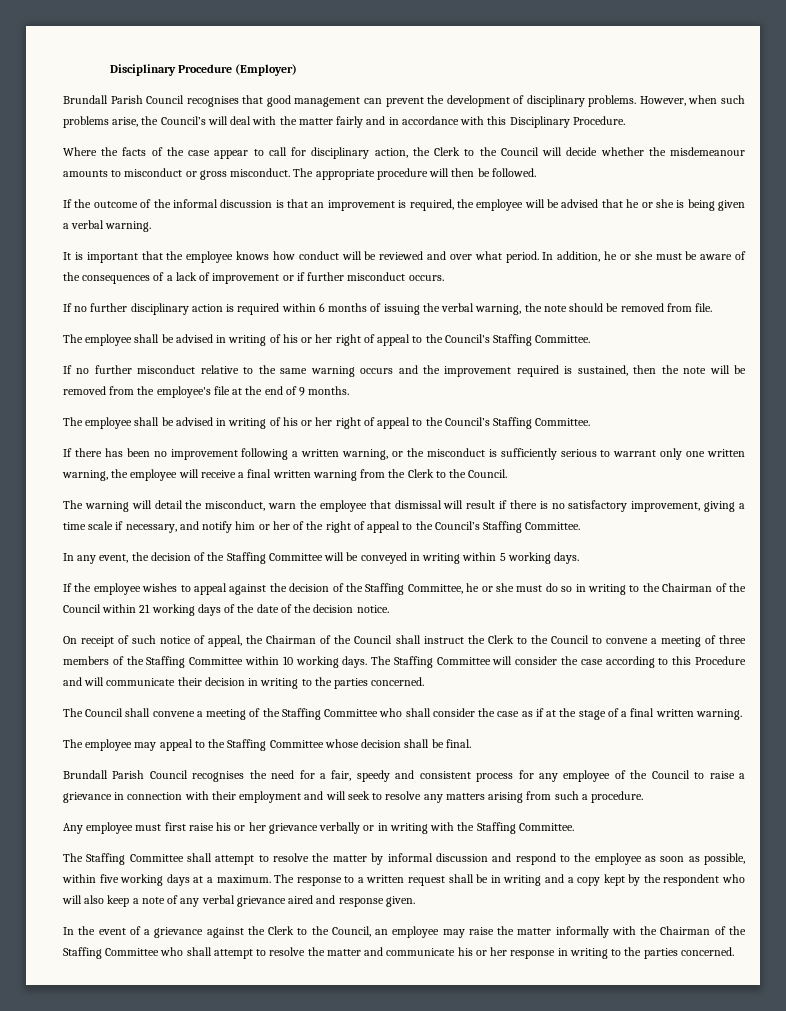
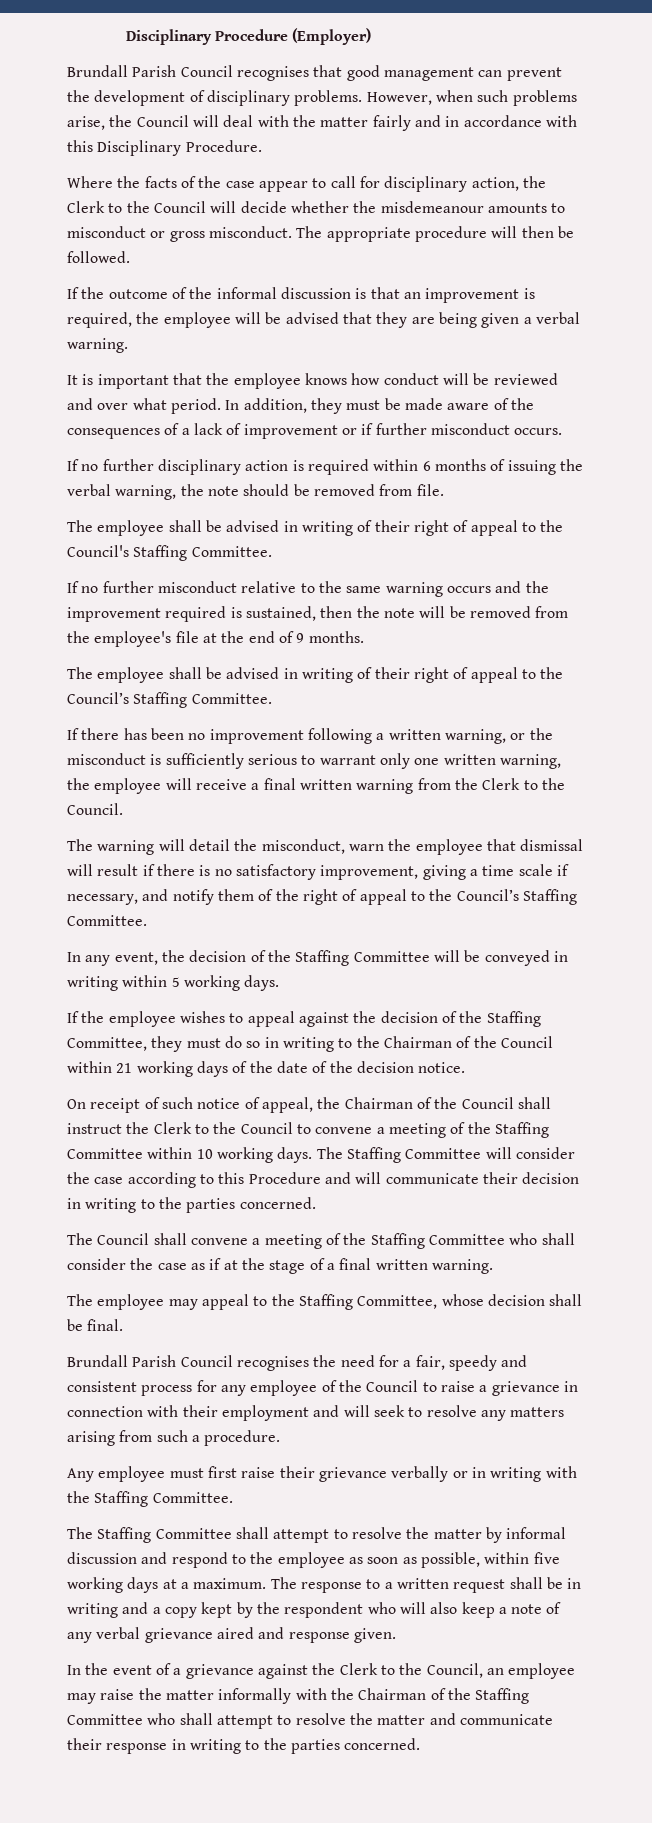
[160,116,206,125] Council’s -> [136,115,189,127] Council
[626,199,685,208] he or she is -> [376,312,435,328] they are
[603,251,653,260] he or she -> [310,398,342,414] they
(698, 255) none -> [404,398,443,410] made
[282,334,333,343] his or her -> [374,520,410,532] their
[282,417,333,426] his or her -> [374,667,410,679] their
[235,521,290,530] him or her -> [217,889,254,901] them
[466,583,514,592] he or she -> [151,1036,183,1052] they
[719,635,746,644] [63,656,124,665] three members of -> (466, 1128) none
[269,740,324,748] Committee -> [357,1295,438,1309] Committee,
[216,822,266,831] his or her -> [279,1466,315,1478] their
[457,947,508,956] his or her -> [67,1738,102,1750] their

